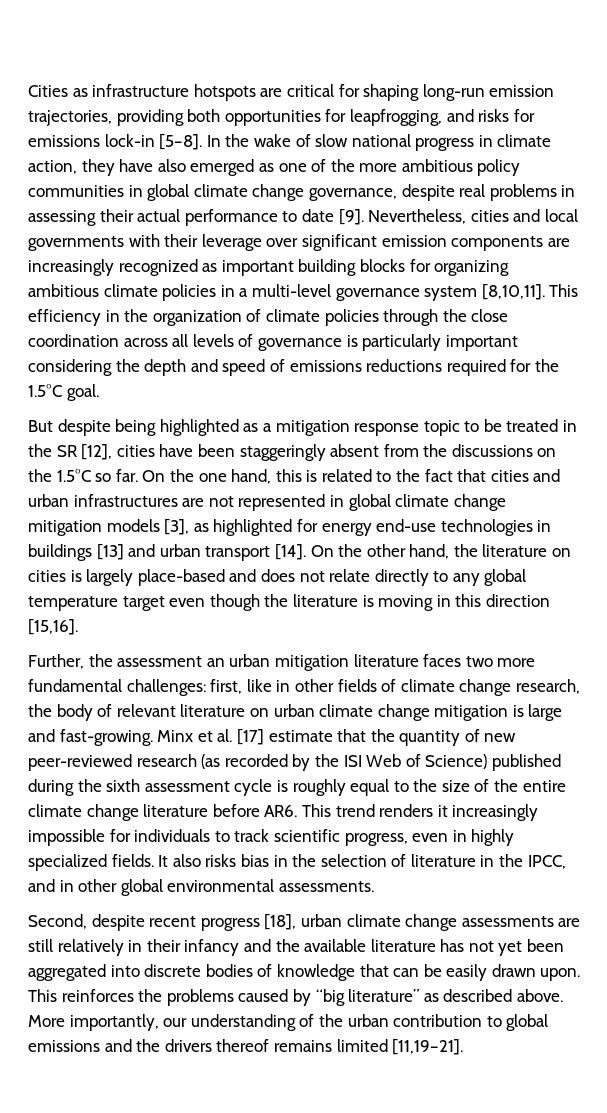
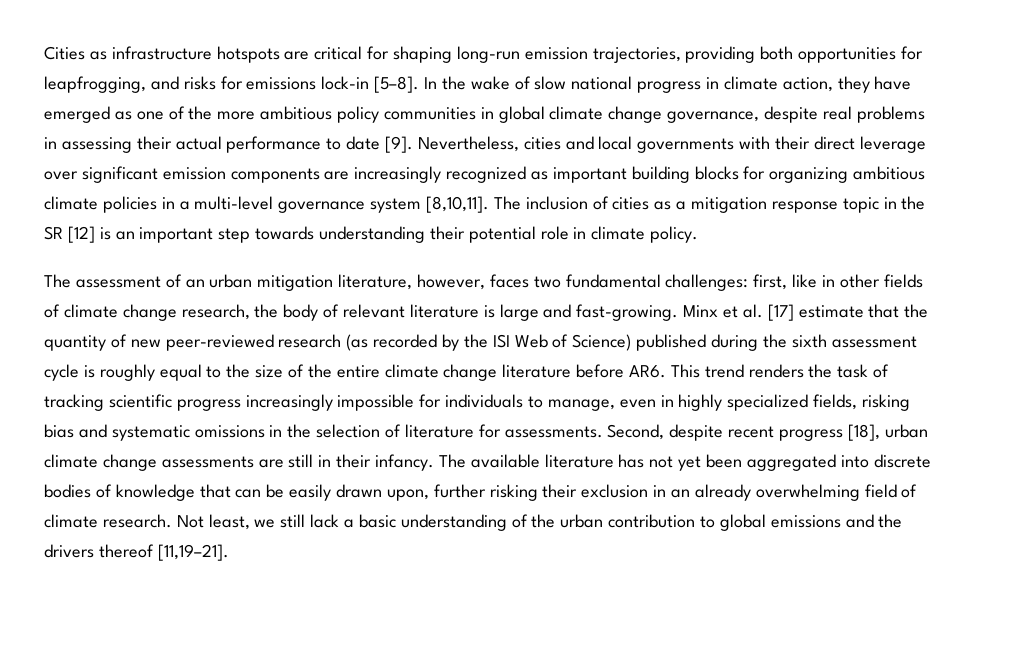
[157,159,186,172] also -> (912, 83) none
(199, 240) none -> [813,136,855,150] direct
[549,284,579,297] [28,309,509,326] [28,334,518,351] [28,359,559,376] [28,384,99,401] [28,419,239,436] This efficiency in the organization of climate policies through the close coordination across all levels of governance is particularly important considering the depth and speed of emissions reductions required for the 1.5°C goal. // But despite being highlighted -> [493,196,650,210] The inclusion of cities
[464,419,578,432] [28,444,557,461] [28,469,561,484] [28,494,506,511] [28,519,552,536] [28,544,572,561] [28,569,527,586] [28,594,550,611] [28,619,78,635] [28,654,203,669] to be treated in the SR [12], cities have been staggeringly absent from the discussions on the 1.5°C so far. On the one hand, this is related to the fact that cities and urban infrastructures are not represented in global climate change mitigation models [3], as highlighted for energy end-use technologies in buildings [13] and urban transport [14]. On the other hand, the literature on cities is largely place-based and does not relate directly to any global temperature target even though the literature is moving in this direction [15,16]. // Further, the assessment -> [883,196,926,210] [44,226,699,243] [44,274,182,288] in the SR [12] is an important step towards understanding their potential role in climate policy. // The assessment of
[353,654,419,667] literature -> [338,274,486,290] literature, however,
[497,658,536,667] more -> (561, 282) none
[249,704,509,721] on urban climate change mitigation -> (479, 311) none
[437,805,448,817] it -> [808,364,890,378] [44,394,241,411] the task of tracking scientific progress
[234,829,408,846] track scientific progress, -> [547,399,615,411] manage,
[111,854,269,867] fields. It also risks bias -> [813,394,911,411] [44,424,265,441] fields, risking bias and systematic omissions
[480,854,566,869] [28,879,275,896] in the IPCC, and in other global environmental -> [478,424,501,438] for
(374, 886) // -> (603, 432) none
[57,939,124,956] relatively -> (314, 461) none
[184,939,300,956] infancy and the -> [375,454,466,471] infancy. The
[540,968,581,981] [28,989,563,1006] [28,1014,188,1031] upon. This reinforces the problems caused by “big literature” as described above. More importantly, our -> [386,484,918,501] [44,514,396,530] upon, further risking their exclusion in an already overwhelming field of climate research. Not least, we still lack a basic
[273,1039,388,1052] remains limited -> (154, 551) none

